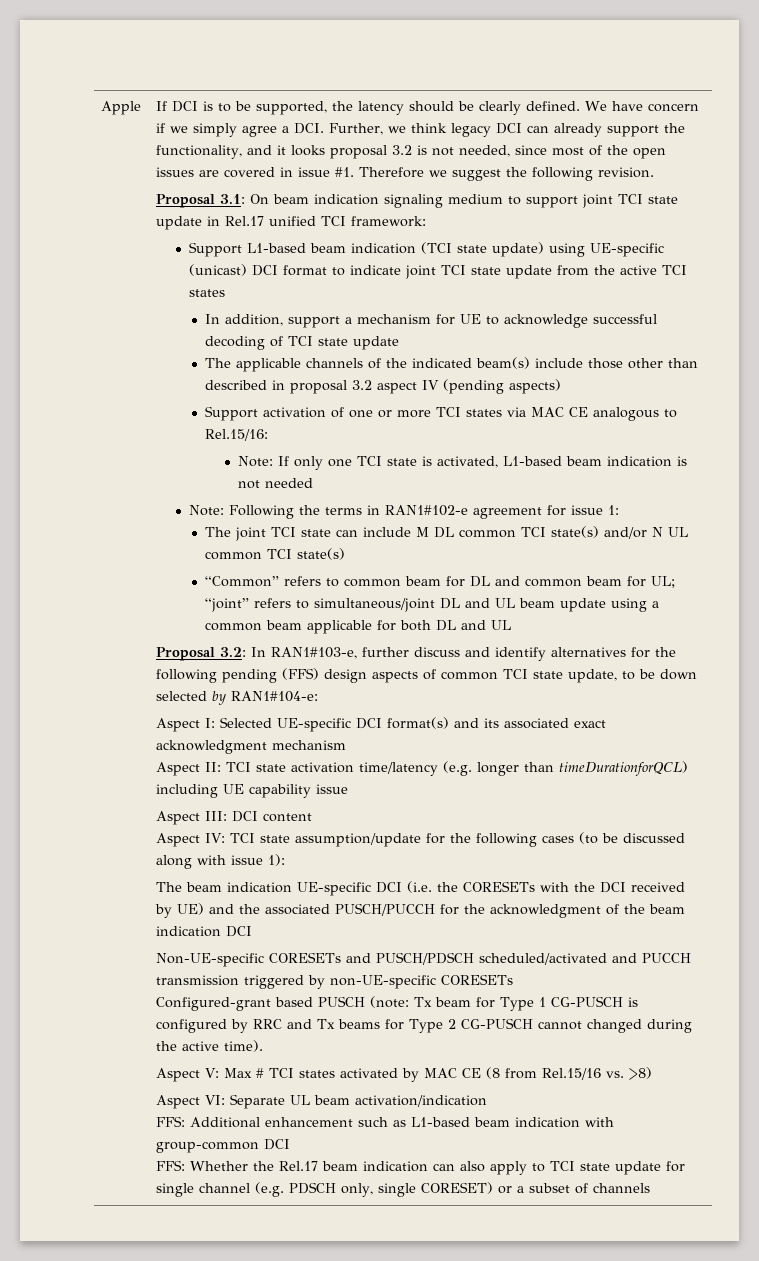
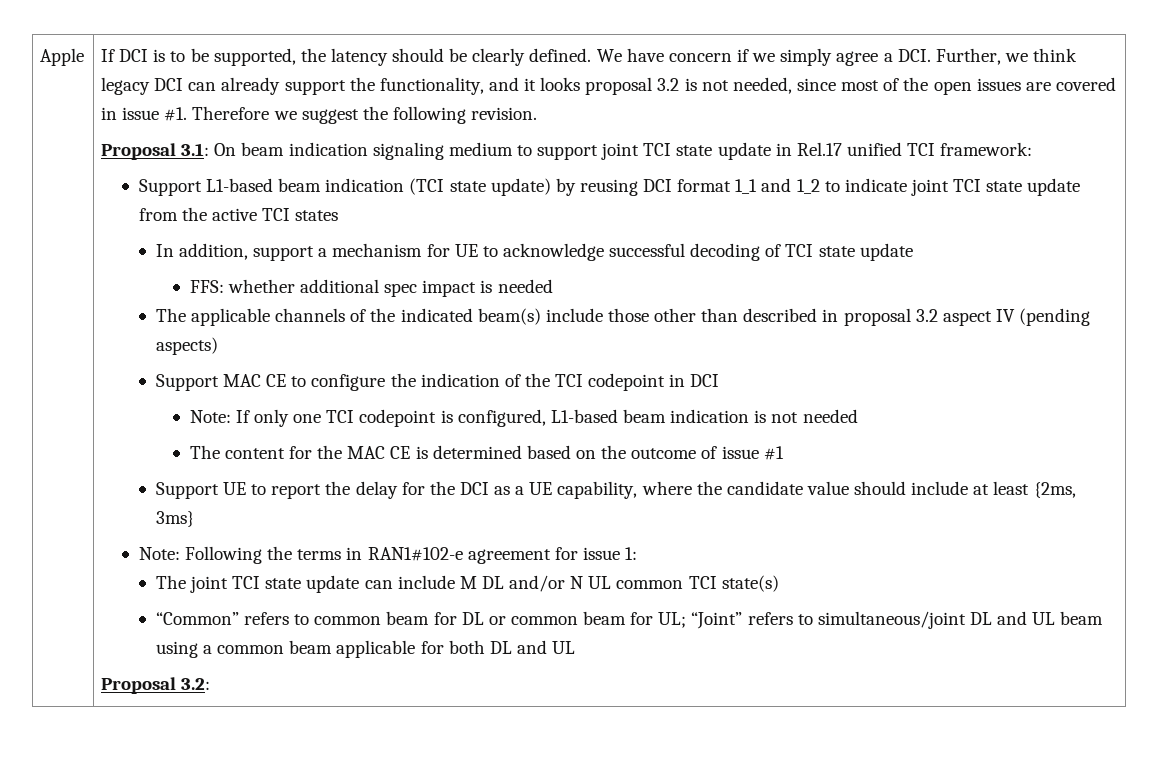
[548,243,664,257] [188,264,327,276] using UE-specific (unicast) DCI format -> [555,178,820,196] by reusing DCI format 1_1 and 1_2
(400, 343) none -> [189,279,553,297] // FFS: whether additional spec impact is needed
[263,407,678,421] [205,429,269,441] activation of one or more TCI states via MAC CE analogous to Rel.15/16: -> [223,373,720,391] MAC CE to configure the indication of the TCI codepoint in DCI
[387,456,499,468] state is activated, -> [359,409,546,427] codepoint is configured,
(314, 483) none -> [189,445,784,460] [155,481,1076,499] [155,511,194,527] // The content for the MAC CE is determined based on the outcome of issue #1 // Support UE to report the delay for the DCI as a UE capability, where the candidate value should include at least {2ms, 3ms}
(332, 533) none -> [306,575,360,593] update
[459,526,600,538] common TCI state(s) -> (504, 582) none
[495,576,521,586] and -> [488,616,506,625] or
[205,598,250,612] “joint” -> [691,612,743,629] “Joint”
[560,598,607,612] update -> (1104, 618) none
[251,647,677,661] [156,668,698,683] [156,691,319,705] [156,717,607,732] [156,740,347,754] [156,761,689,776] [156,784,349,798] [156,811,313,825] [156,832,686,847] [156,854,286,869] [156,881,686,896] [155,903,686,918] [156,926,253,937] [156,952,692,967] [156,974,514,989] [156,996,639,1011] [156,1018,693,1033] [156,1040,264,1052] [156,1067,653,1082] [156,1094,488,1109] [156,1116,615,1128] [156,1139,291,1153] [156,1160,686,1175] [156,1182,651,1197] In RAN1#103-e, further discuss and identify alternatives for the following pending (FFS) design aspects of common TCI state update, to be down selected by RAN1#104-e: // Aspect I: Selected UE-specific DCI format(s) and its associated exact acknowledgment mechanism // Aspect II: TCI state activation time/latency (e.g. longer than timeDurationforQCL) including UE capability issue // Aspect III: DCI content // Aspect IV: TCI state assumption/update for the following cases (to be discussed along with issue 1): // The beam indication UE-specific DCI (i.e. the CORESETs with the DCI received by UE) and the associated PUSCH/PUCCH for the acknowledgment of the beam indication DCI // Non-UE-specific CORESETs and PUSCH/PDSCH scheduled/activated and PUCCH transmission triggered by non-UE-specific CORESETs // Configured-grant based PUSCH (note: Tx beam for Type 1 CG-PUSCH is configured by RRC and Tx beams for Type 2 CG-PUSCH cannot changed during the active time). // Aspect V: Max # TCI states activated by MAC CE (8 from Rel.15/16 vs. >8) // Aspect VI: Separate UL beam activation/indication // FFS: Additional enhancement such as L1-based beam indication with group-common DCI // FFS: Whether the Rel.17 beam indication can also apply to TCI state update for single channel (e.g. PDSCH only, single CORESET) or a subset of channels -> (211, 684) none

